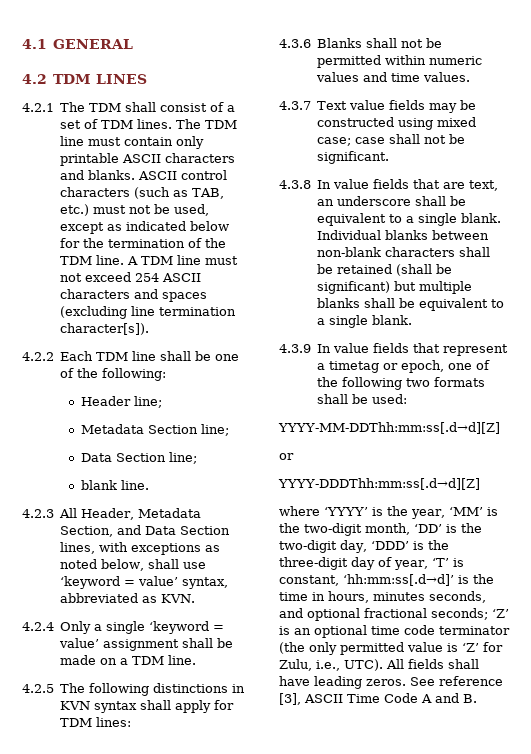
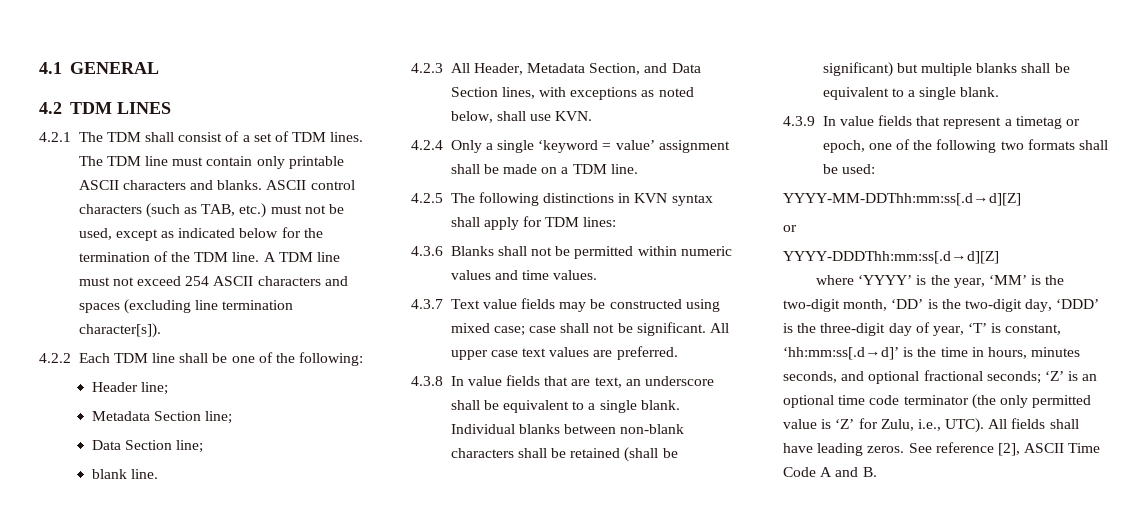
[60,576,229,589] [60,593,158,603] ‘keyword = value’ syntax, abbreviated as -> (552, 117) none
(390, 157) none -> [710,323,730,333] [450,346,678,360] All upper case text values are preferred.
[279,693,301,705] [3], -> [997,443,1020,456] [2],

